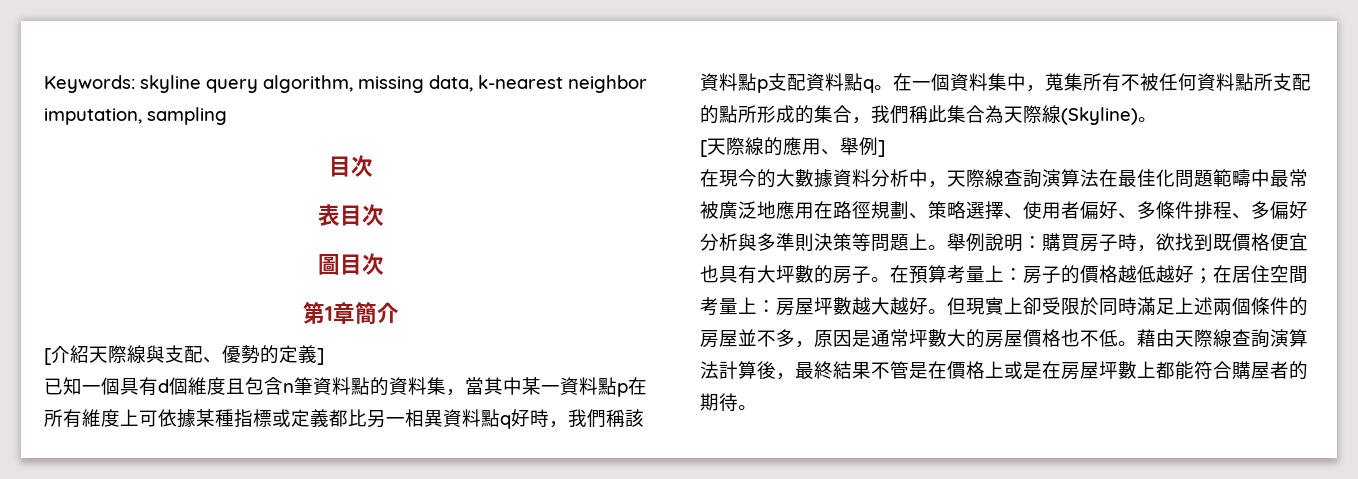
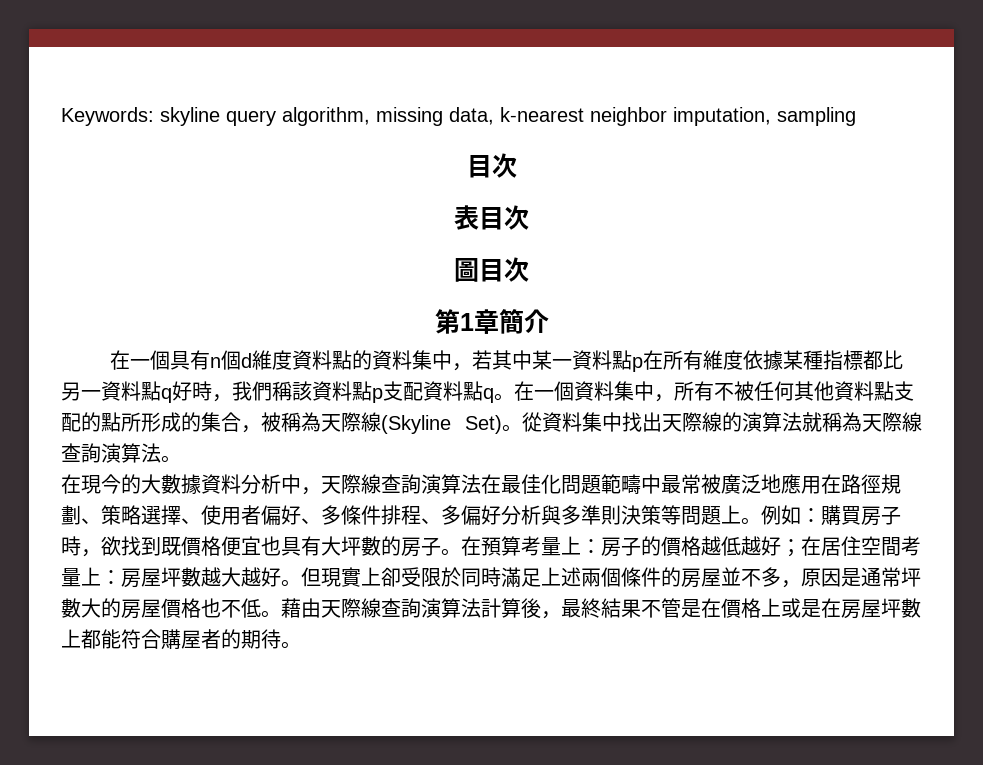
[44,345,324,365] [44,377,313,396] [介紹天際線與支配、優勢的定義] // 已知一個具有d個維度且包含n筆 -> [109,350,292,370] 在一個具有n個d維度
[446,377,484,396] ，當 -> [431,350,492,371] 中，若
[120,409,158,427] 上可 -> (743, 360) none
[272,409,329,427] 或定義 -> (863, 360) none
[405,409,443,427] 相異 -> (101, 394) none
[1045,73,1083,91] 蒐集 -> (674, 398) none
[1197,73,1273,91] 資料點所 -> [794,381,894,401] 其他資料點
[871,105,1157,125] [700,137,885,157] 我們稱此集合為天際線(Skyline)。 // [天際線的應用、舉例] -> [261,412,922,434] [61,443,181,463] 被稱為天際線(Skyline Set)。從資料集中找出天際線的演算法就稱為天際線查詢演算法。
[947,233,1023,252] 舉例說明 -> [761,505,801,525] 例如

